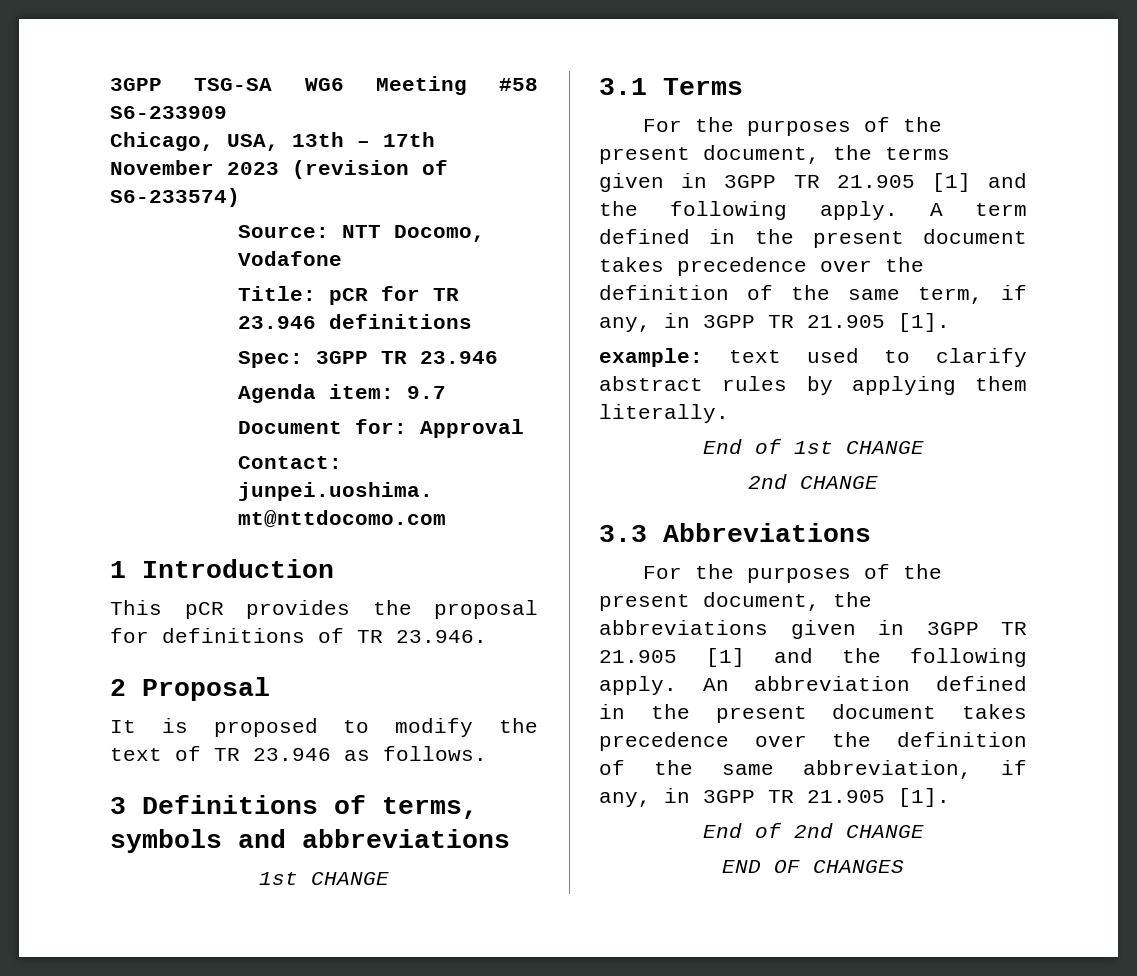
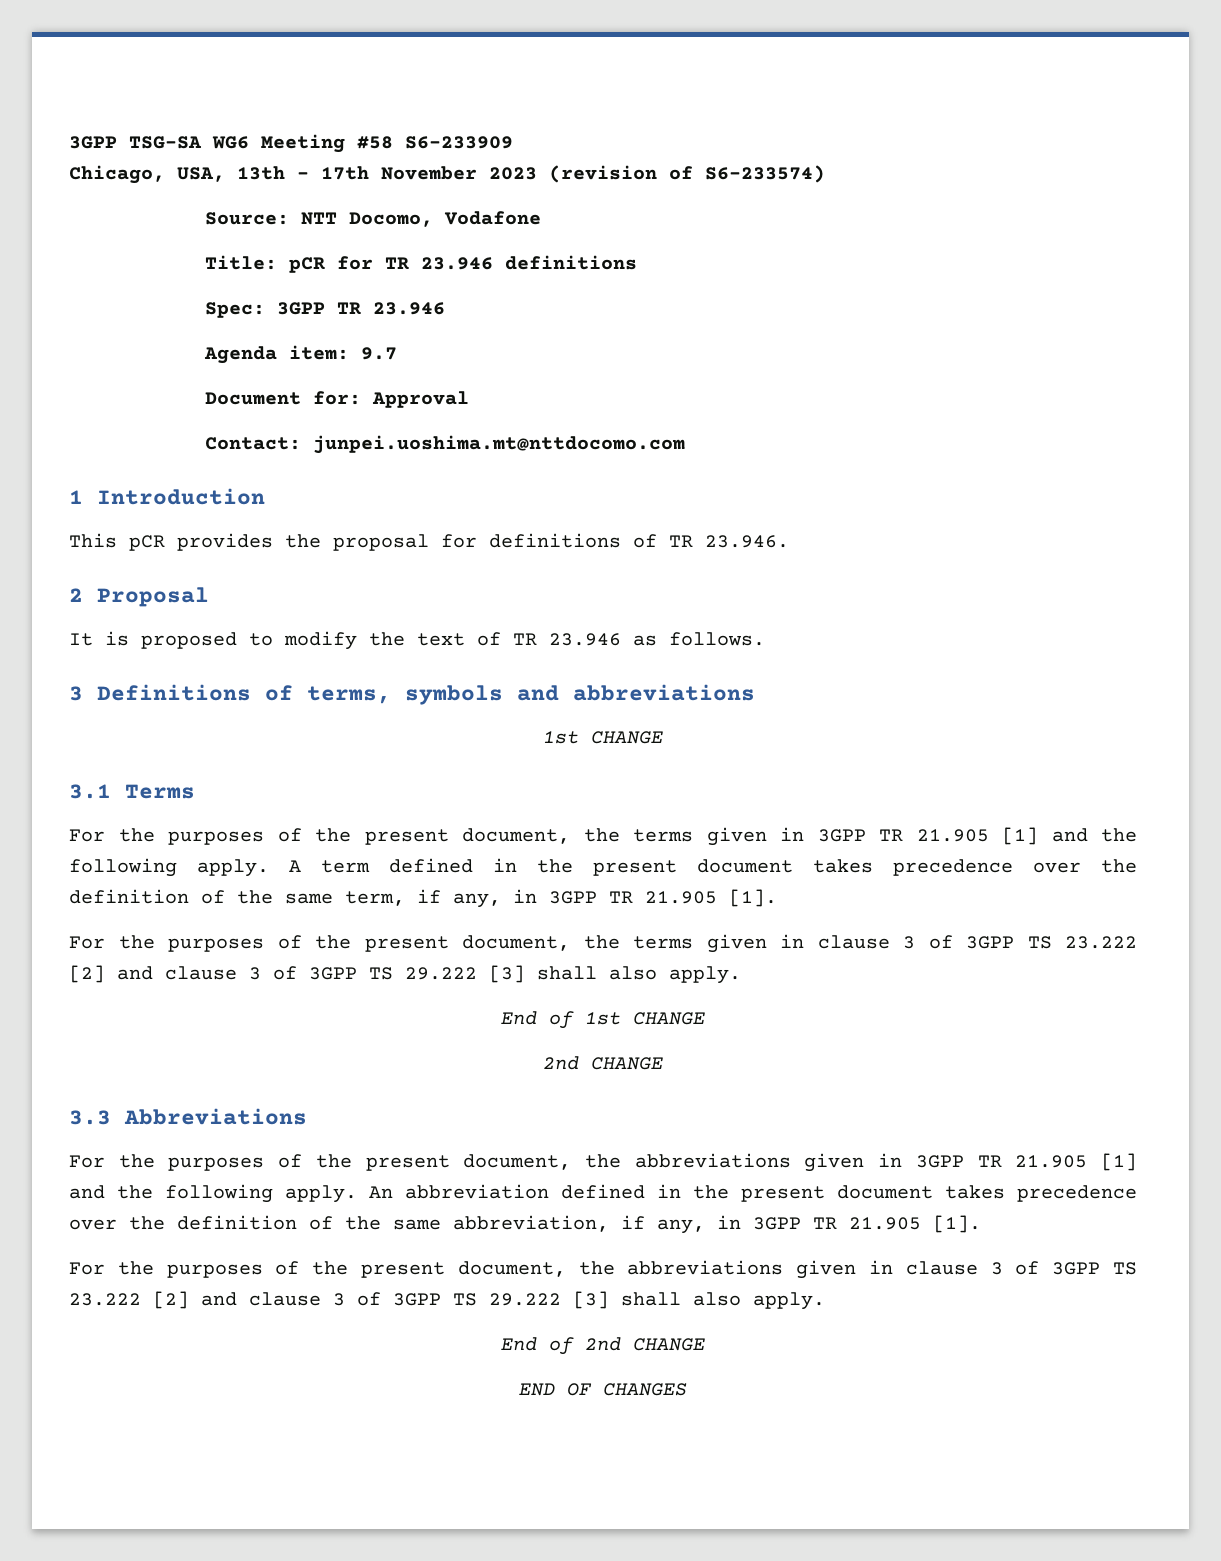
[599,348,1027,367] [599,376,1027,395] [599,404,729,423] example: text used to clarify abstract rules by applying them literally. -> [69,934,1137,953] [69,965,741,984] For the purposes of the present document, the terms given in clause 3 of 3GPP TS 23.222 [2] and clause 3 of 3GPP TS 29.222 [3] shall also apply.
(950, 797) none -> [69,1260,1137,1279] [69,1291,825,1310] // For the purposes of the present document, the abbreviations given in clause 3 of 3GPP TS 23.222 [2] and clause 3 of 3GPP TS 29.222 [3] shall also apply.

